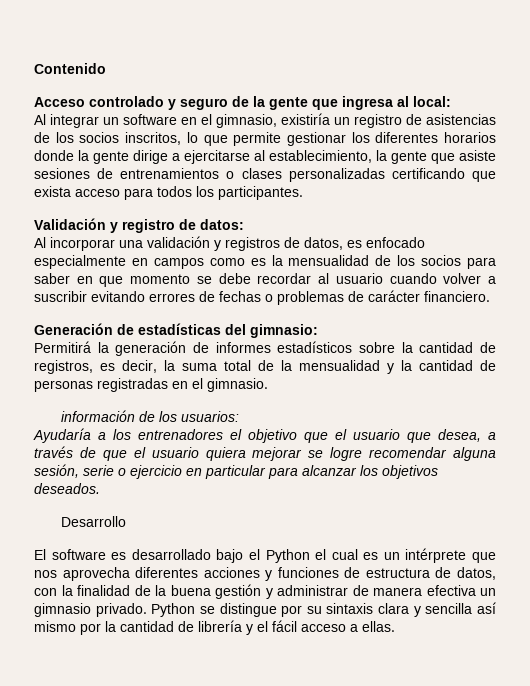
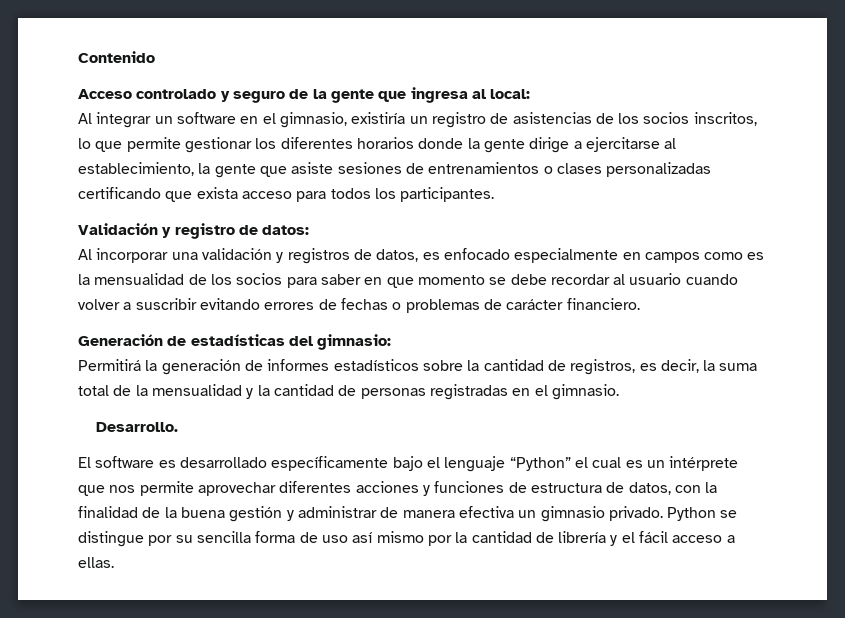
[61,410,240,422] [33,428,496,443] [34,446,496,461] [34,464,438,479] [34,483,100,494] [61,516,127,527] información de los usuarios: // Ayudaría a los entrenadores el objetivo que el usuario que desea, a través de que el usuario quiera mejorar se logre recomendar alguna sesión, serie o ejercicio en particular para alcanzar los objetivos deseados. // Desarrollo -> [95,422,178,432] Desarrollo.
(211, 554) none -> [271,456,389,471] específicamente
[265,549,310,563] Python -> [444,456,571,472] lenguaje “Python”
[62,567,130,581] aprovecha -> [139,481,276,496] permite aprovechar
[326,603,473,617] sintaxis clara y sencilla -> [196,531,348,543] sencilla forma de uso

